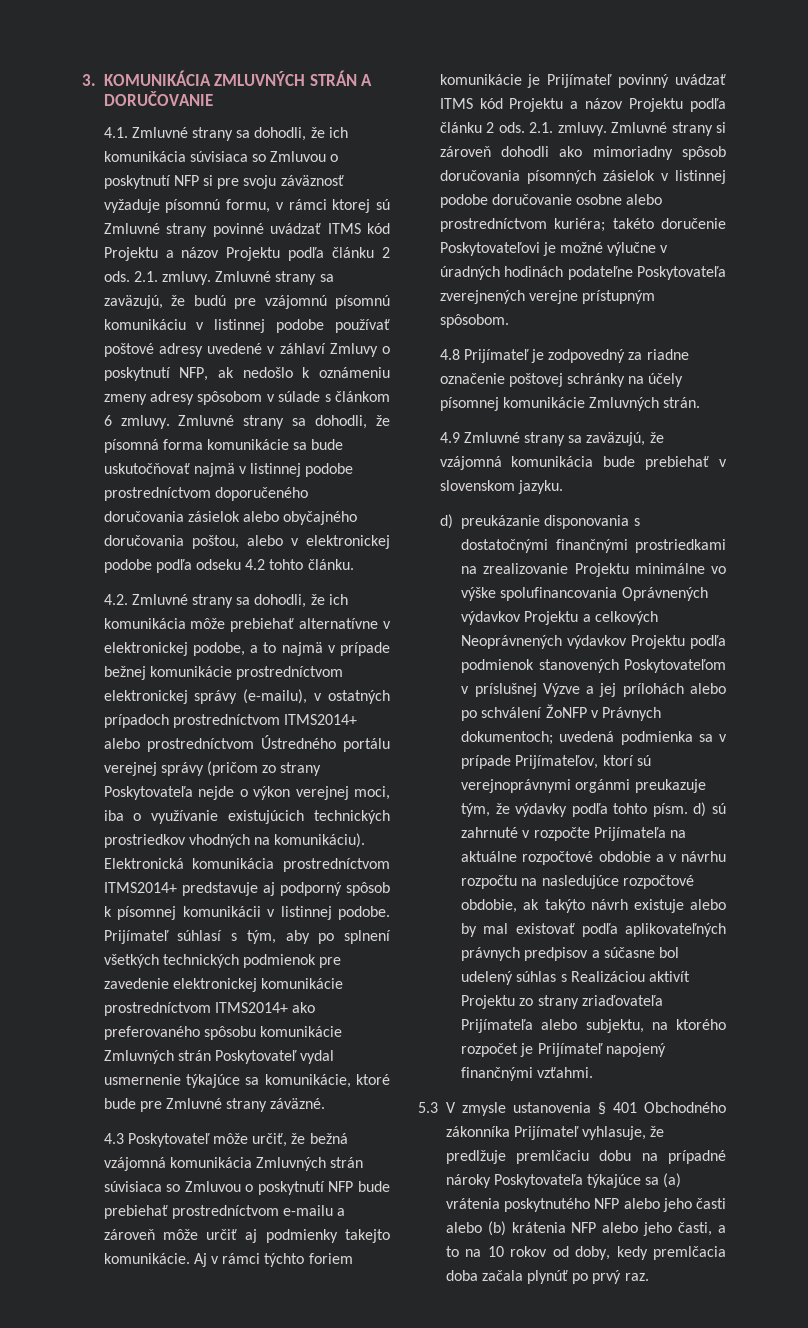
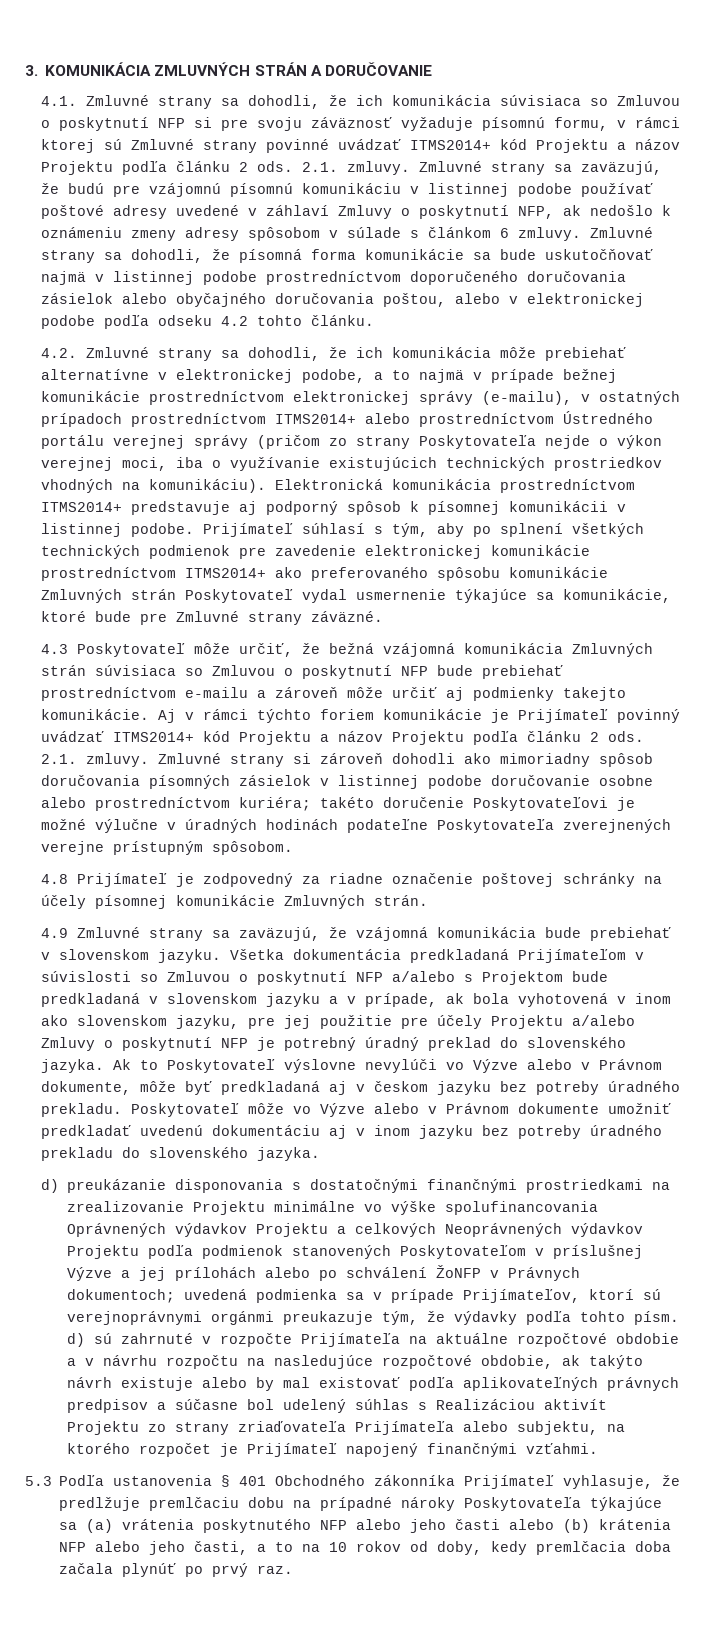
[327,223,361,234] ITMS -> [410,140,492,150] ITMS2014+
[439,98,473,109] ITMS -> [113,732,195,742] ITMS2014+
(563, 487) none -> [230,949,645,963] [41,971,609,985] [41,993,672,1007] [41,1015,636,1029] [41,1037,627,1051] [41,1059,663,1073] [41,1081,681,1095] [41,1103,672,1117] [41,1125,663,1139] [41,1147,321,1161] Všetka dokumentácia predkladaná Prijímateľom v súvislosti so Zmluvou o poskytnutí NFP a/alebo s Projektom bude predkladaná v slovenskom jazyku a v prípade, ak bola vyhotovená v inom ako slovenskom jazyku, pre jej použitie pre účely Projektu a/alebo Zmluvy o poskytnutí NFP je potrebný úradný preklad do slovenského jazyka. Ak to Poskytovateľ výslovne nevylúči vo Výzve alebo v Právnom dokumente, môže byť predkladaná aj v českom jazyku bez potreby úradného prekladu. Poskytovateľ môže vo Výzve alebo v Právnom dokumente umožniť predkladať uvedenú dokumentáciu aj v inom jazyku bez potreby úradného prekladu do slovenského jazyka.
[445,1102,506,1116] V zmysle -> [59,1475,105,1486] Podľa

